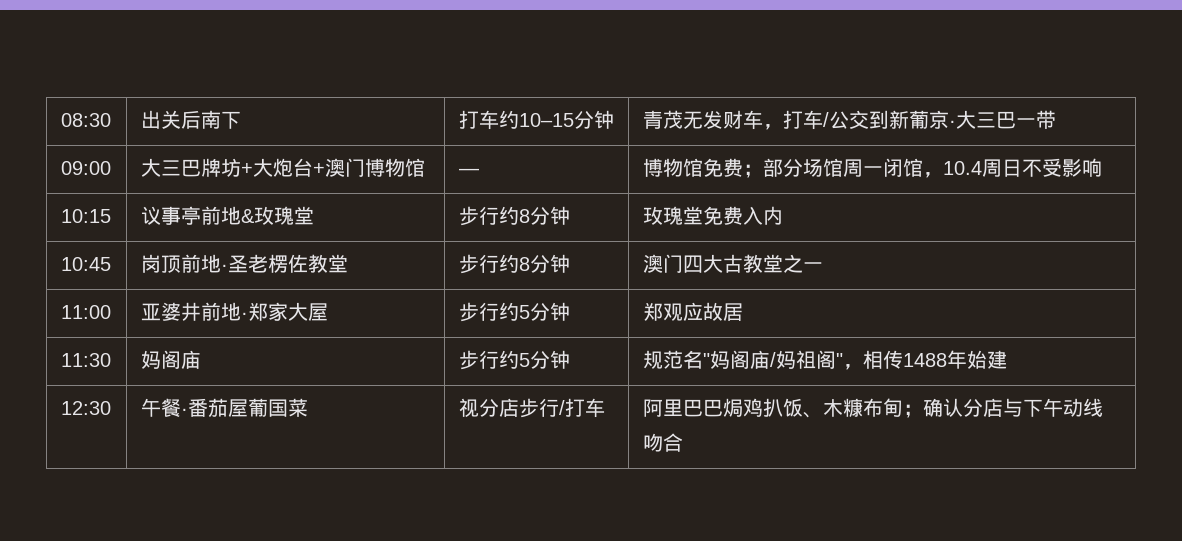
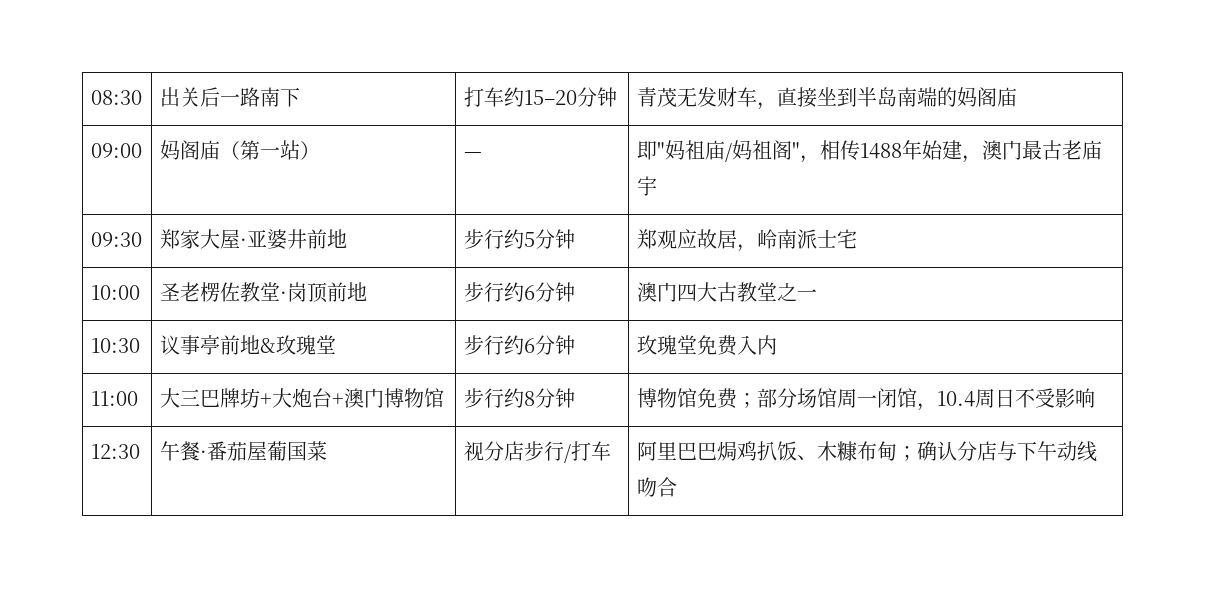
(201, 119) none -> [219,87,260,107] 一路
[518,113,574,127] 10–15 -> [523,90,577,105] 15–20
[782,110,1056,130] [60,161,111,175] 打车/公交到新葡京·大三巴一带 // 09:00 -> [776,87,1017,108] [90,143,142,158] [159,140,320,160] [463,152,482,158] [636,140,1102,163] [636,176,657,196] [90,232,142,247] [159,229,347,250] [463,229,575,249] [636,229,857,252] [90,285,140,300] [159,282,367,303] [463,282,575,302] [636,282,817,302] [90,338,140,353] [159,335,336,355] [463,335,575,355] [636,335,777,356] [90,391,138,406] 直接坐到半岛南端的妈阁庙 // 09:00 | 妈阁庙（第一站） | — | 即"妈祖庙/妈祖阁"，相传1488年始建，澳门最古老庙宇 // 09:30 | 郑家大屋·亚婆井前地 | 步行约5分钟 | 郑观应故居，岭南派士宅 // 10:00 | 圣老楞佐教堂·岗顶前地 | 步行约6分钟 | 澳门四大古教堂之一 // 10:30 | 议事亭前地&玫瑰堂 | 步行约6分钟 | 玫瑰堂免费入内 // 11:00
[458,168,479,175] — -> [463,388,575,408] 步行约8分钟
[60,209,111,223] [140,206,314,225] [458,206,570,226] [642,206,783,225] [60,257,111,271] [140,254,348,273] [458,254,570,274] [642,254,823,273] [60,305,111,319] [140,302,328,321] [458,302,570,322] [642,302,743,321] [60,353,111,367] [140,350,201,369] [458,350,570,370] [642,350,1007,370] // 10:15 | 议事亭前地&玫瑰堂 | 步行约8分钟 | 玫瑰堂免费入内 // 10:45 | 岗顶前地·圣老楞佐教堂 | 步行约8分钟 | 澳门四大古教堂之一 // 11:00 | 亚婆井前地·郑家大屋 | 步行约5分钟 | 郑观应故居 // 11:30 | 妈阁庙 | 步行约5分钟 | 规范名"妈阁庙/妈祖阁"，相传1488年始建 -> (1095, 398) none

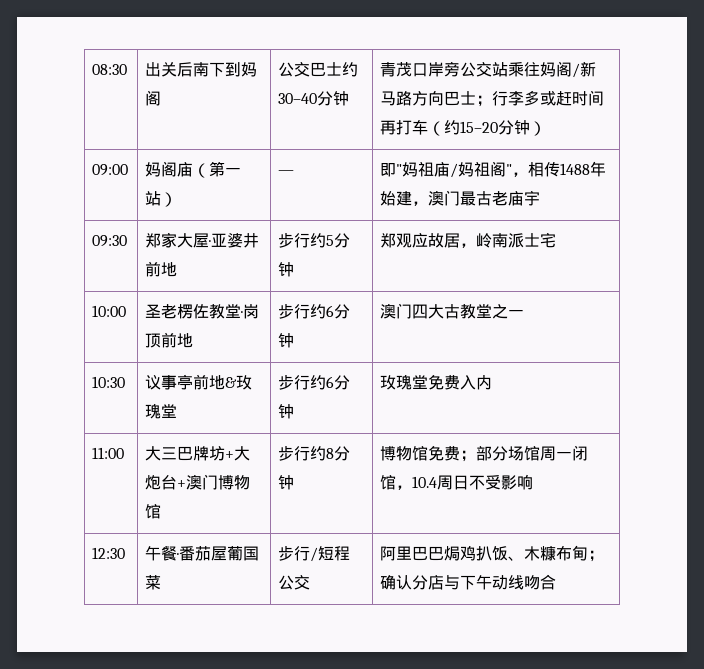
[219,87,260,107] 一路 -> (194, 69) none
[463,87,617,107] [636,87,1017,110] | 打车约15–20分钟 | 青茂无发财车，直接坐到半岛南端的妈阁庙 -> [225,62,258,77] [145,90,162,106] [278,62,359,77] [278,91,350,106] [380,61,597,78] [380,90,605,107] [380,120,547,136] 到妈阁 | 公交巴士约30–40分钟 | 青茂口岸旁公交站乘往妈阁/新马路方向巴士；行李多或赶时间再打车（约15–20分钟）
[463,441,524,461] 视分店 -> (162, 582) none
[570,441,611,461] 打车 -> [318,546,351,561] [278,575,311,590] 短程公交

